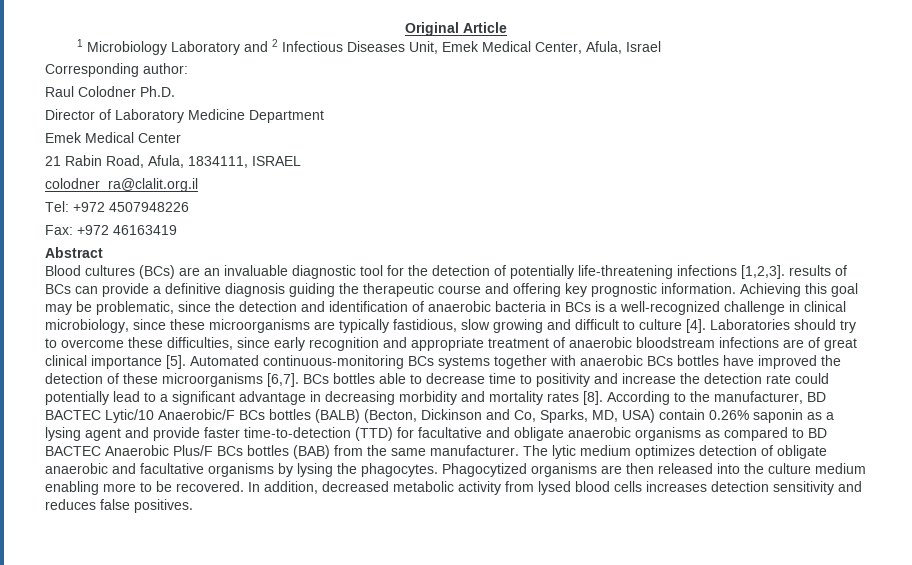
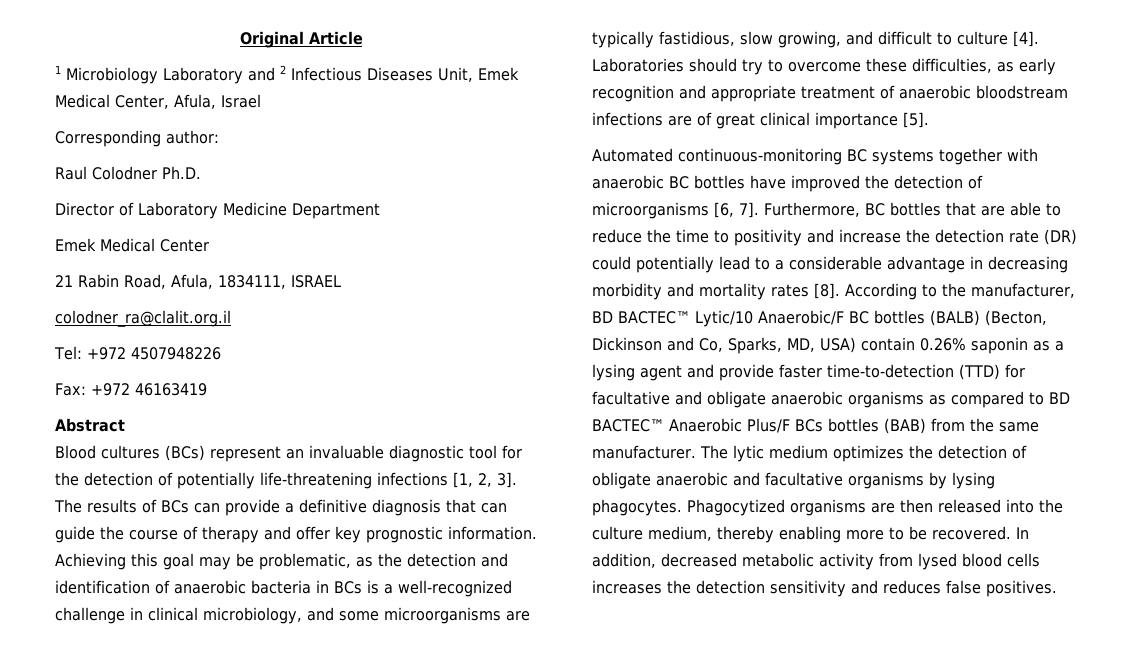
[179,267,200,276] are -> [210,446,281,462] represent
[741,265,785,279] [1,2,3]. -> [453,472,517,488] [54,499,82,513] [1, 2, 3]. The
[289,283,561,297] guiding the therapeutic course and offering -> [446,499,507,513] [55,526,330,543] that can guide the course of therapy and offer
[178,301,211,312] since -> [356,557,373,567] as
[133,319,205,330] since these -> [307,607,379,621] and some
[493,319,543,333] growing -> [778,31,841,48] growing,
[237,337,270,348] since -> [997,62,1014,72] as
(186, 362) none -> (929, 120) //
[408,356,434,366] BCs -> [847,149,867,162] BC
[647,356,673,366] BCs -> [669,176,689,189] BC
[123,373,485,387] these microorganisms [6,7]. BCs bottles able to decrease -> [592,202,1061,219] [592,229,671,243] microorganisms [6, 7]. Furthermore, BC bottles that are able to reduce the
(791, 379) none -> [1044,229,1077,245] (DR)
[172,391,235,405] significant -> [789,256,882,270] considerable
[45,410,101,420] BACTEC -> [618,311,690,324] BACTEC™
[239,410,265,420] BCs -> [848,311,869,324] BC
[45,446,101,456] BACTEC -> [592,419,664,432] BACTEC™
(695, 452) none -> [908,445,933,459] the
[337,463,357,474] the -> (995, 480) none
[815,463,866,474] medium -> [648,526,774,543] medium, thereby
(707, 486) none -> [667,580,691,594] the

